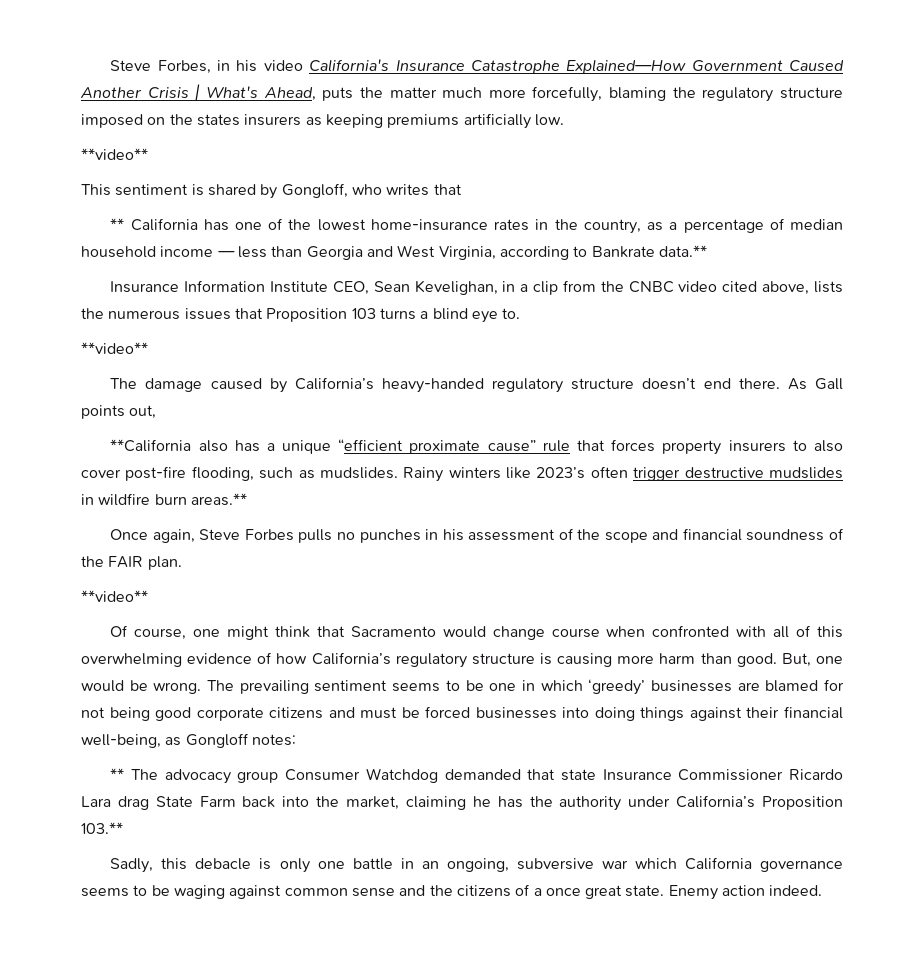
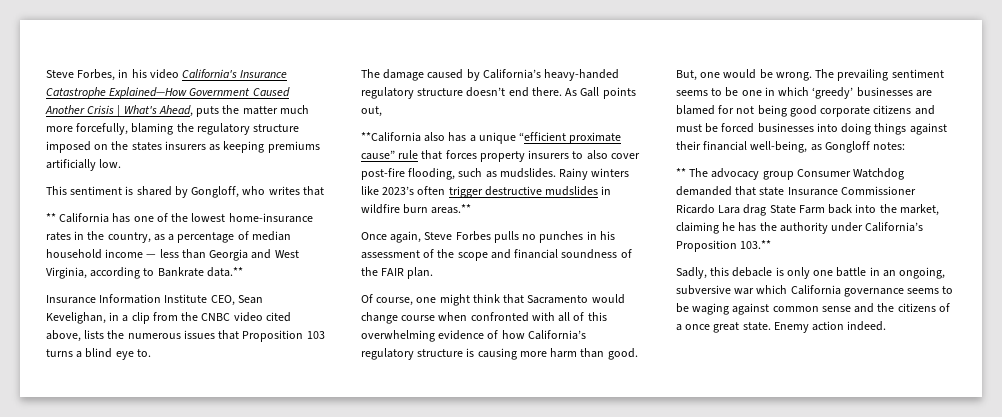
[81,148,148,160] // **video** -> (122, 163) none
[81,342,148,354] // **video** -> (151, 353) none
[81,590,148,602] // **video** -> (434, 273) none

